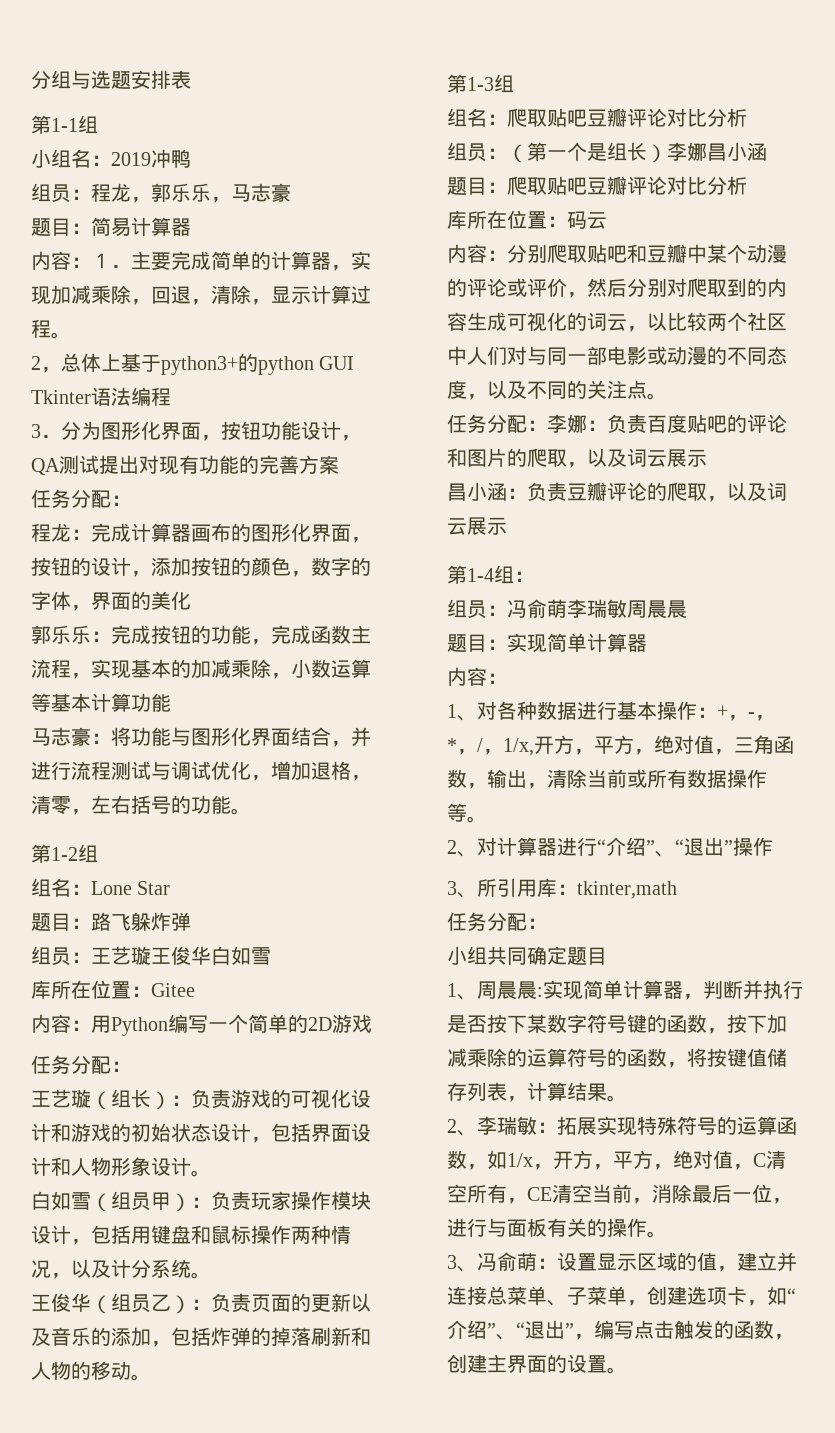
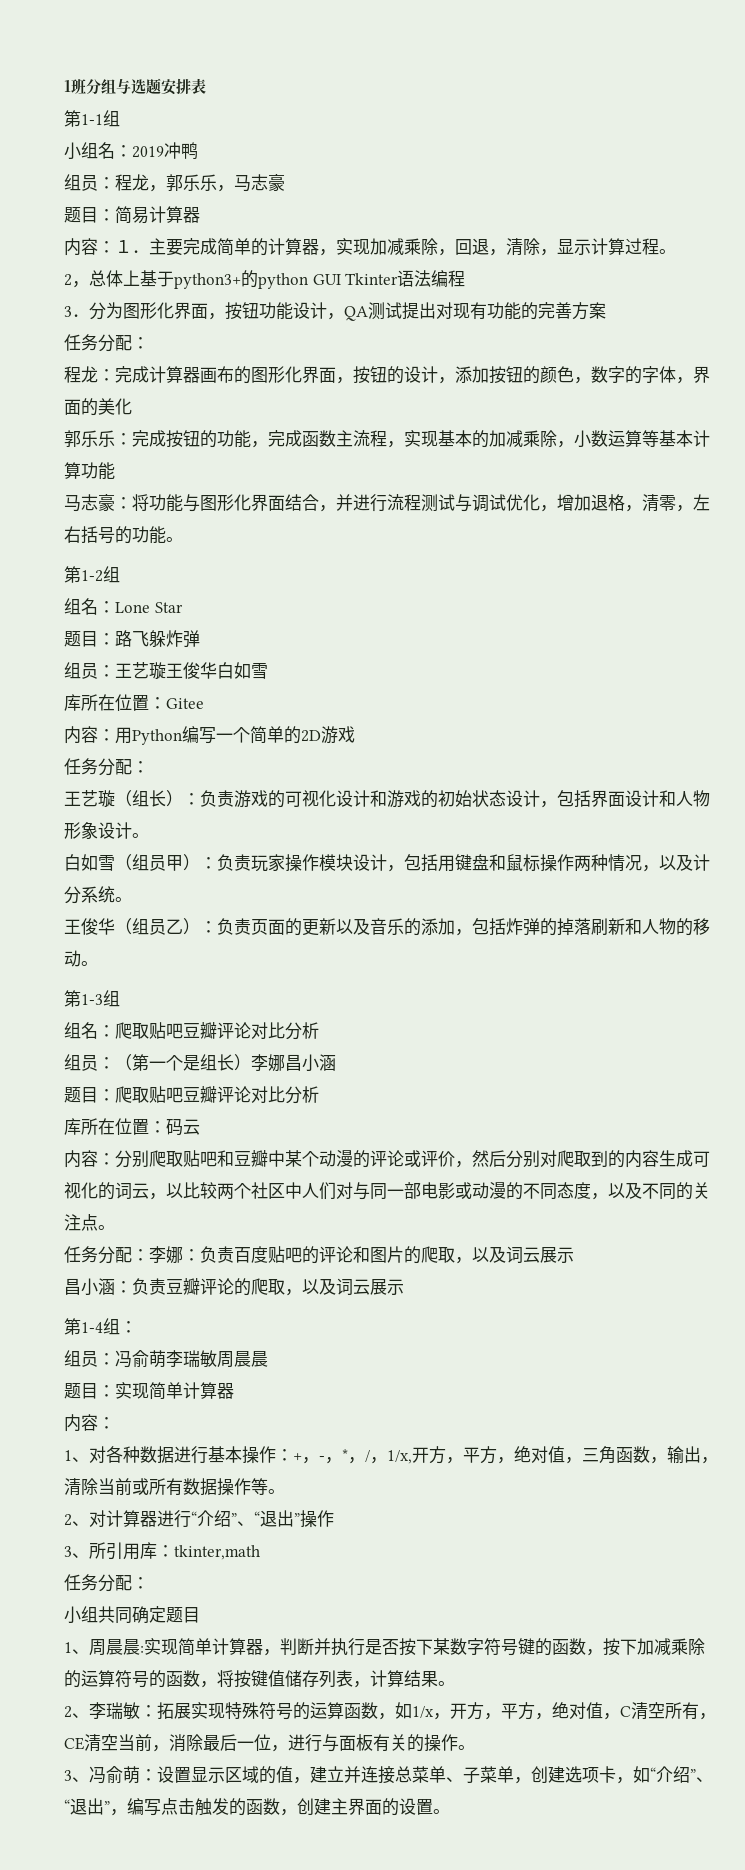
(31, 79) none -> [64,79,86,94] 1班

